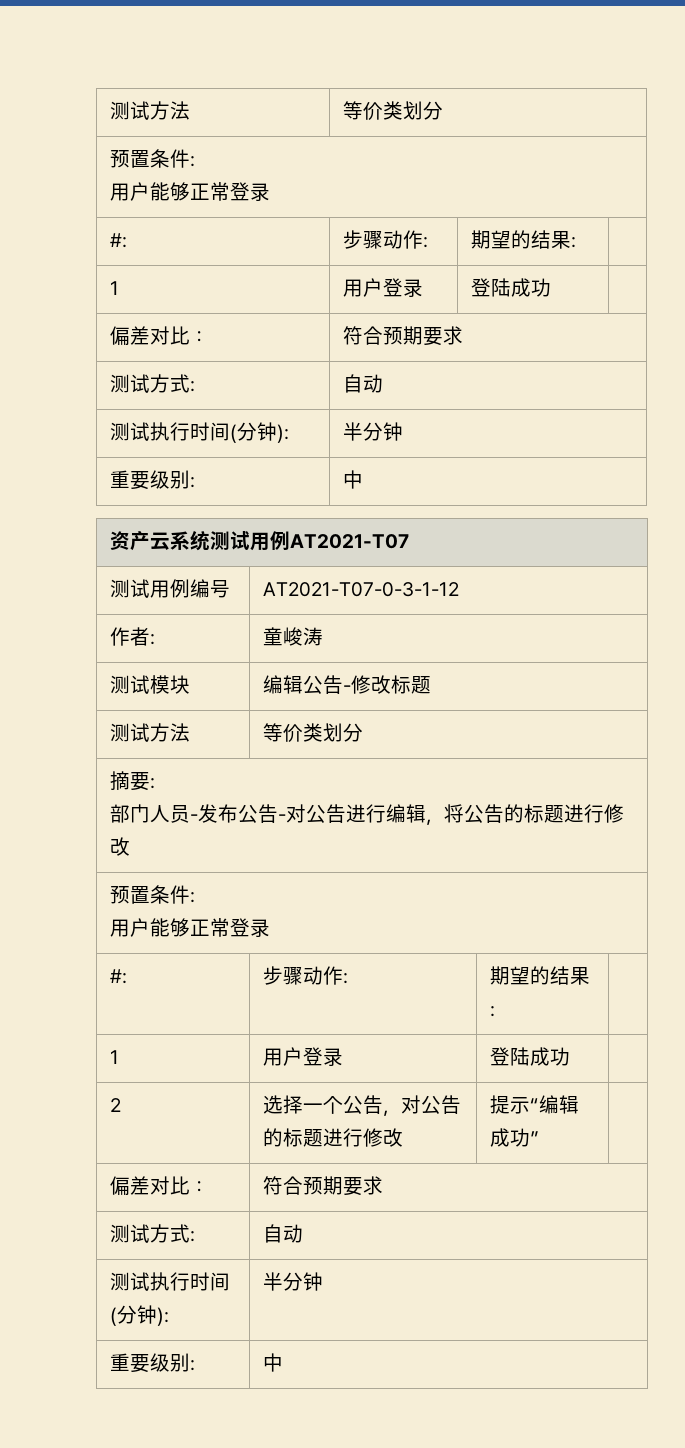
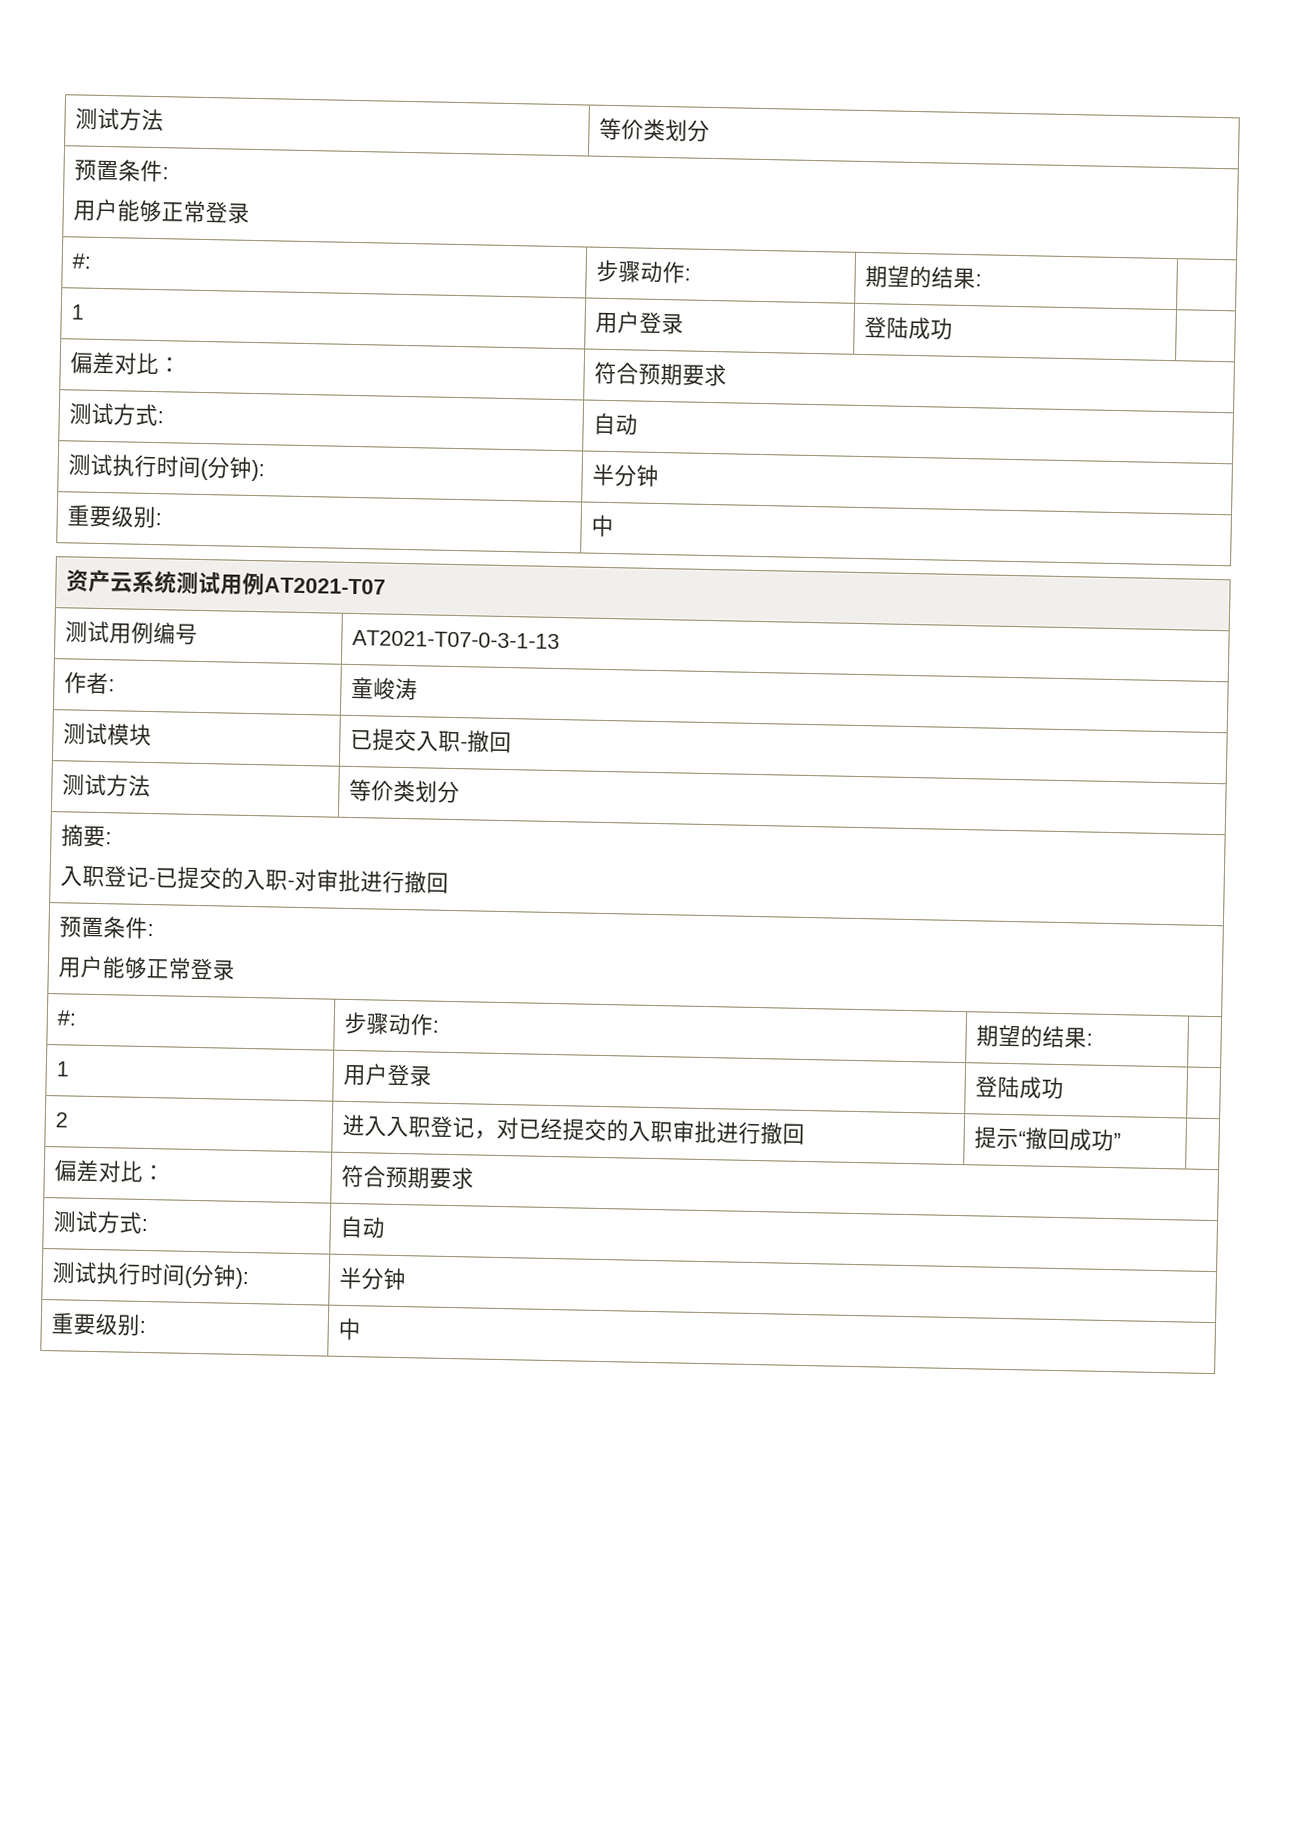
[263,582,460,597] AT2021-T07-0-3-1-12 -> [351,629,560,650] AT2021-T07-0-3-1-13
[263,675,432,694] 编辑公告-修改标题 -> [349,728,512,754] 已提交入职-撤回
[110,804,625,825] [110,837,131,856] 部门人员-发布公告-对公告进行编辑，将公告的标题进行修改 -> [59,865,449,894] 入职登记-已提交的入职-对审批进行撤回
[263,1095,462,1116] [263,1128,404,1147] 选择一个公告，对公告的标题进行修改 -> [341,1113,805,1145] 进入入职登记，对已经提交的入职审批进行撤回
[539,1095,580,1114] 编辑 -> [1024,1127,1070,1151] 撤回

